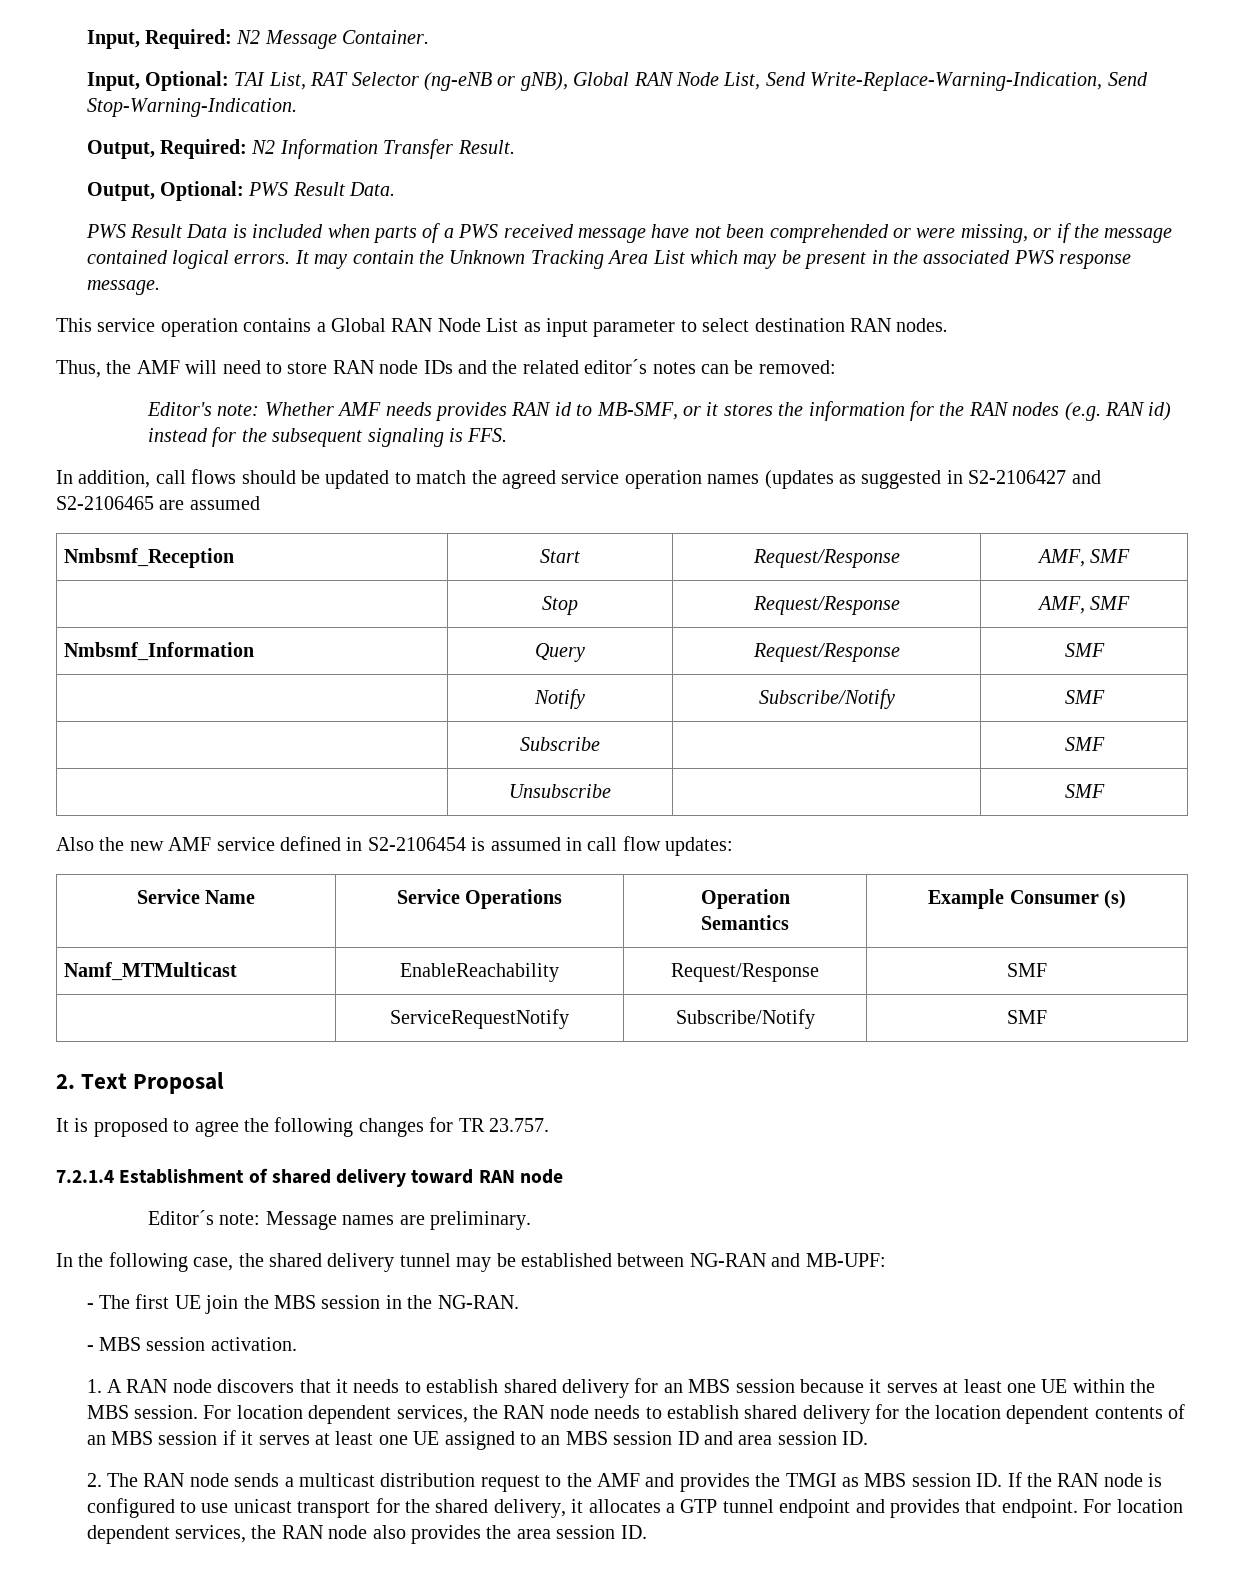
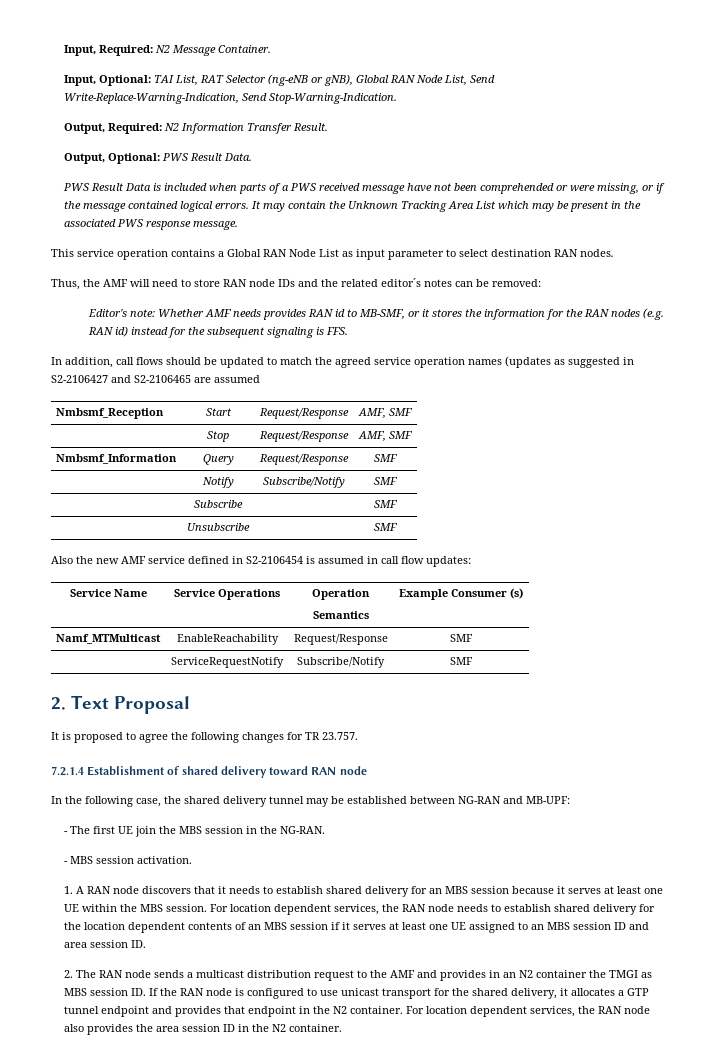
[148,1210,532,1230] // Editor´s note: Message names are preliminary. -> (367, 770) none
(750, 1482) none -> [488,970,587,978] in an N2 container
[1001,1499,1078,1518] endpoint. -> [247,1006,403,1017] endpoint in the N2 container.
[620,1525,647,1539] ID. -> [222,1024,342,1032] ID in the N2 container.

